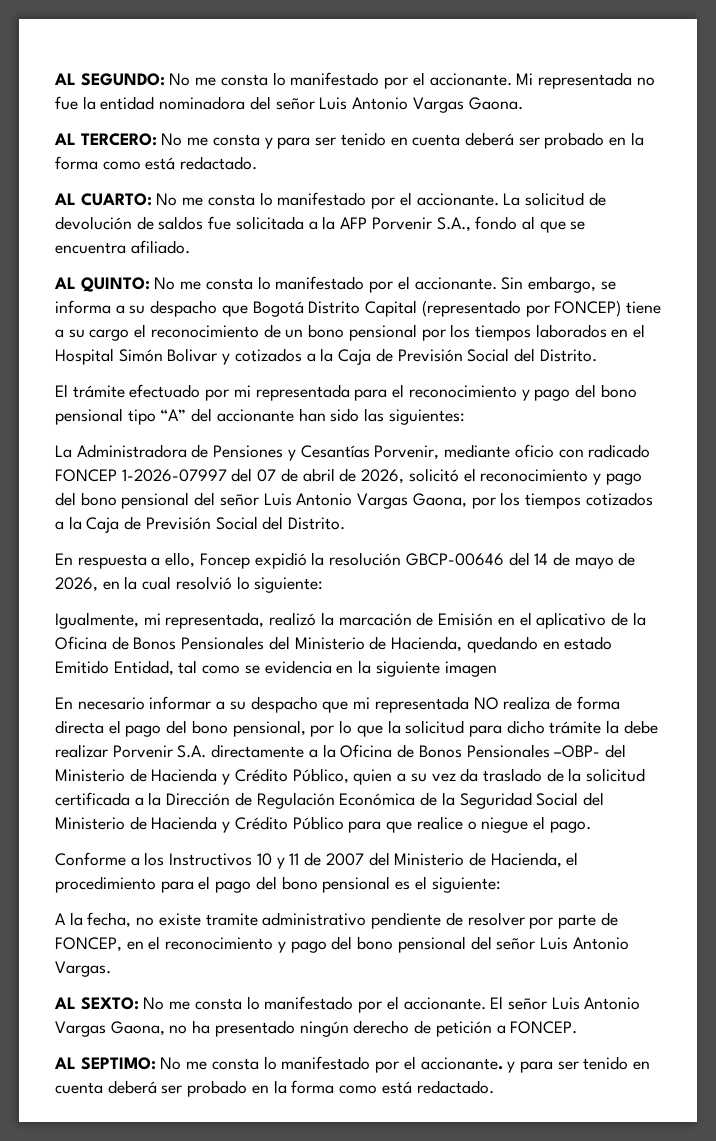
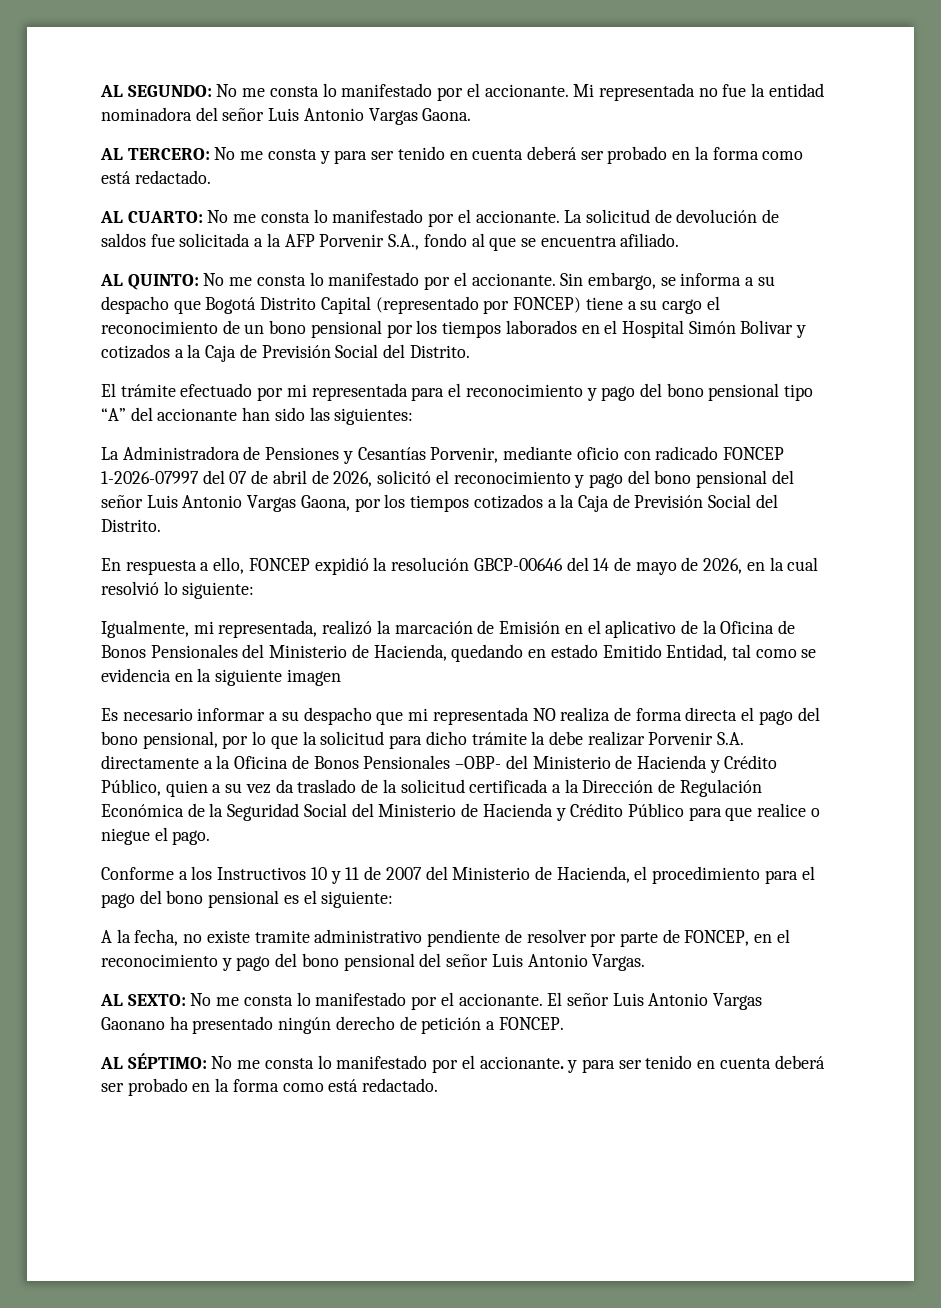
[199,553,250,569] Foncep -> [248,558,310,571] FONCEP
[55,697,73,709] En -> [101,708,118,721] Es
[110,1021,188,1036] Gaona, no -> [101,1017,165,1030] Gaonano
[80,1057,156,1070] SEPTIMO: -> [127,1053,207,1069] SÉPTIMO:

